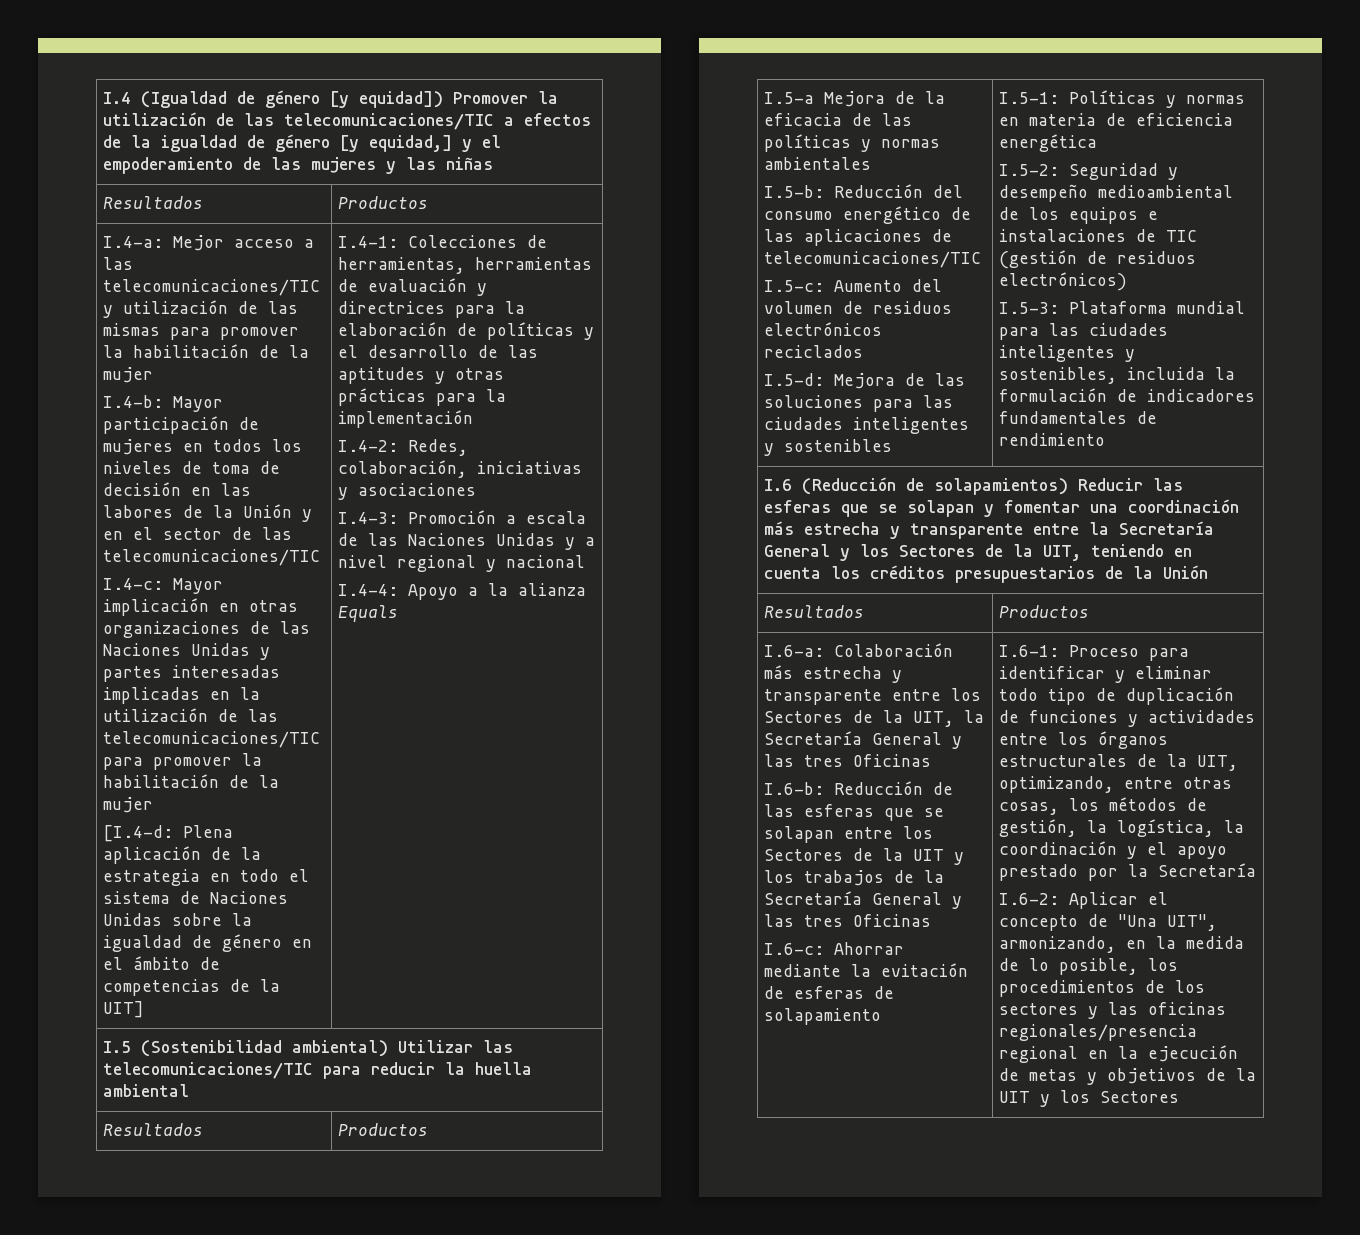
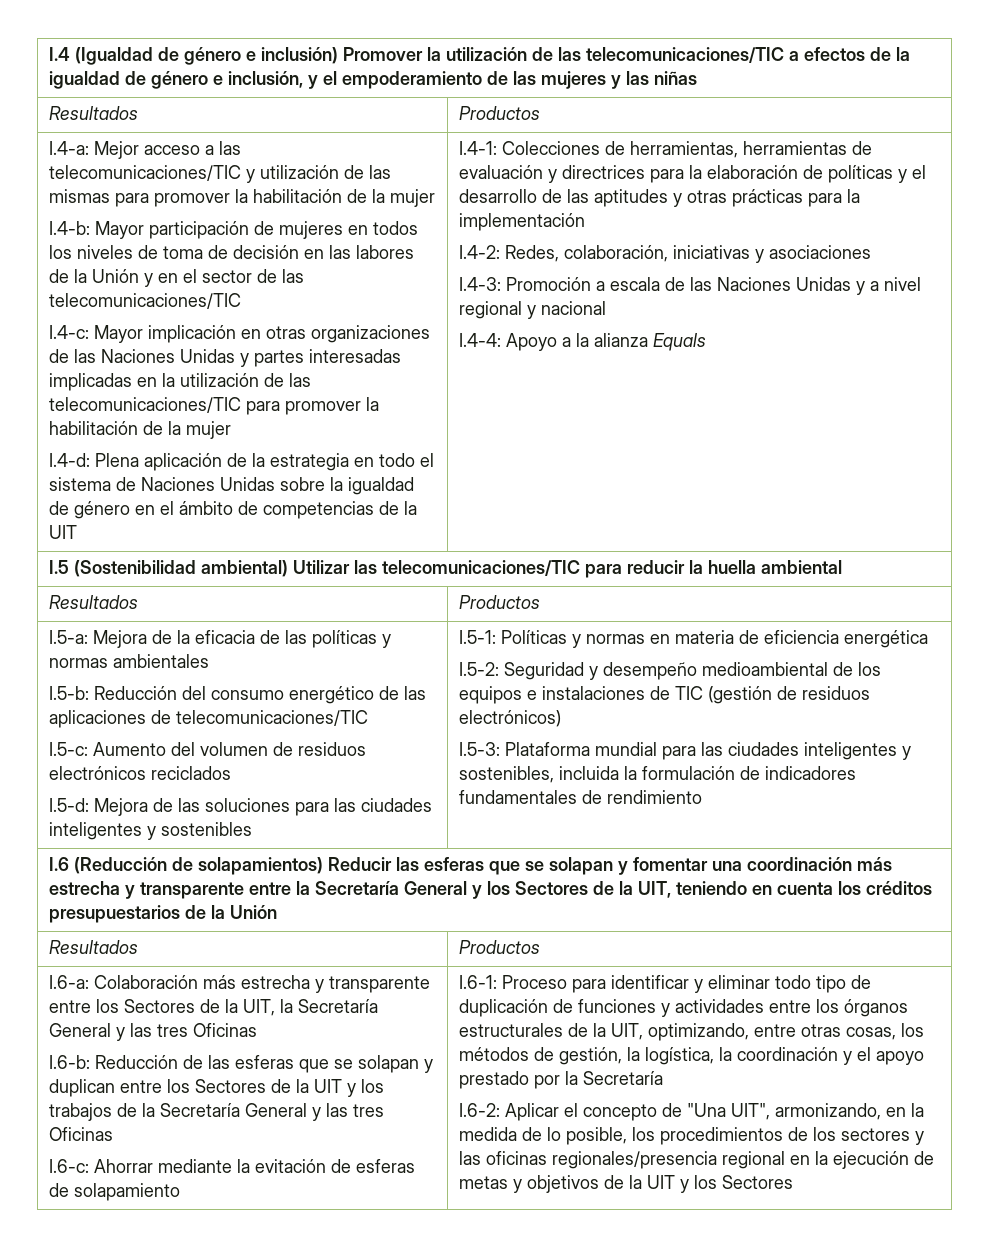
[330,91,444,108] [y equidad]) -> [245,47,338,64] e inclusión)
[340,135,453,152] [y equidad,] -> [212,71,303,88] e inclusión,
[103,825,174,842] [I.4-d: -> [48,453,90,467] I.4-d:
[103,1001,145,1018] UIT] -> [48,525,77,539] UIT
[764,92,815,104] I.5-a -> [48,630,88,644] I.5-a:
(835, 834) none -> [423,1059,433,1073] [48,1079,115,1097] y duplican

